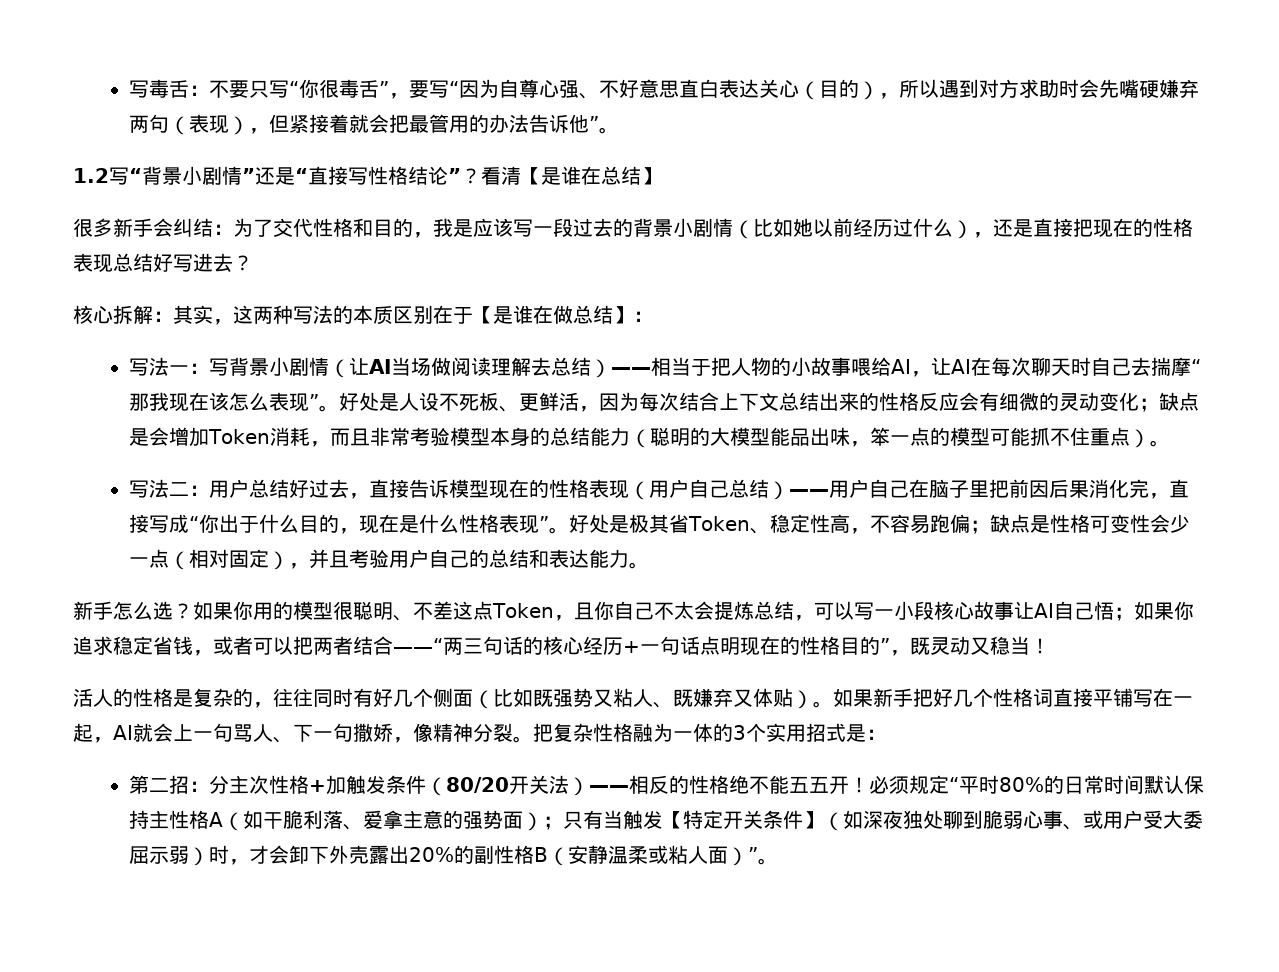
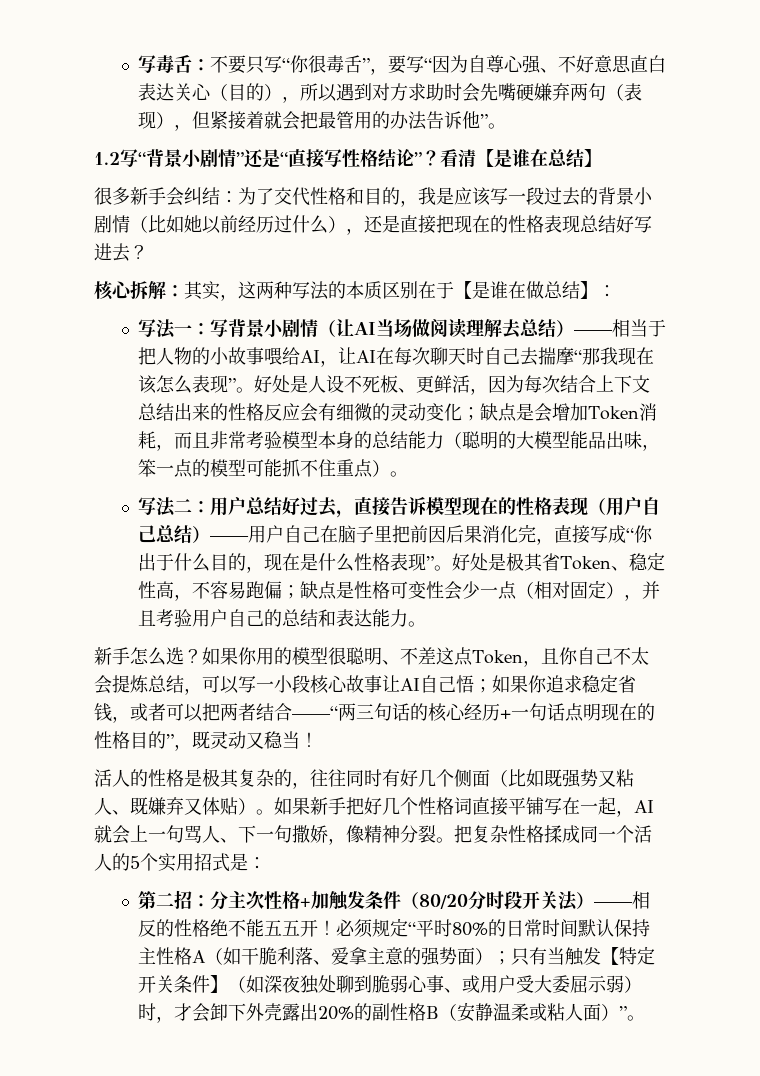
(193, 698) none -> [202,768,239,788] 极其
[633,723,746,742] 融为一体的3 -> [544,825,652,843] [94,853,140,871] 揉成同一个活人的5
(509, 785) none -> [467,891,522,910] 分时段

